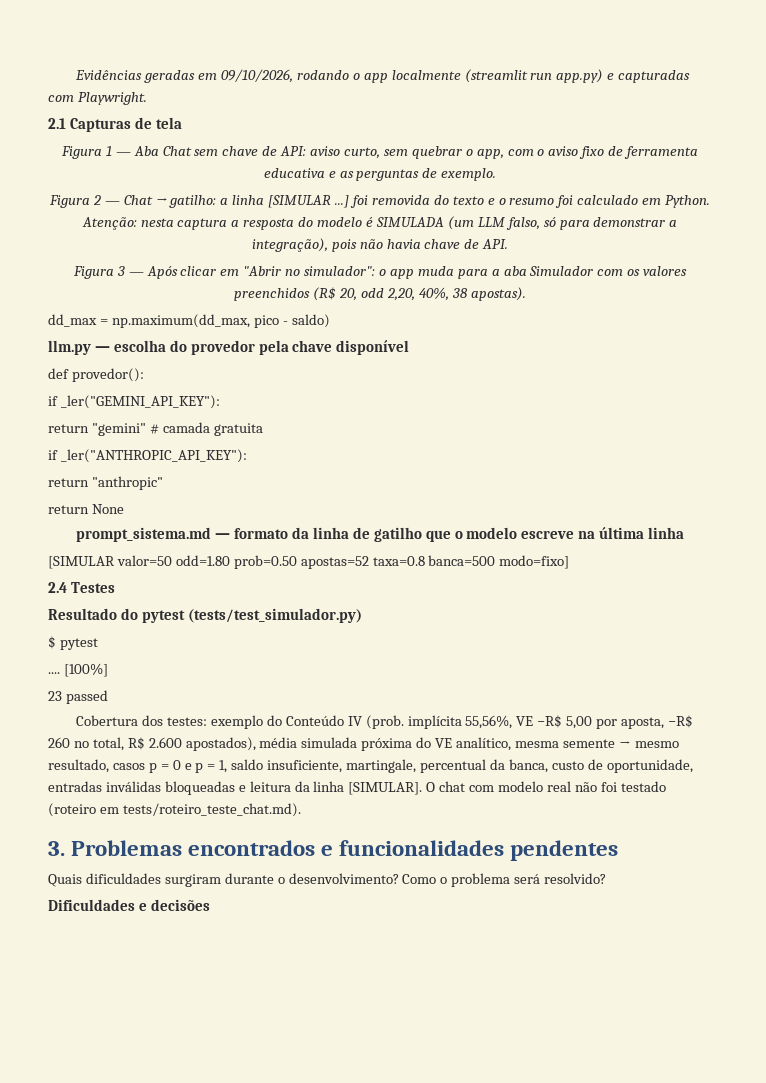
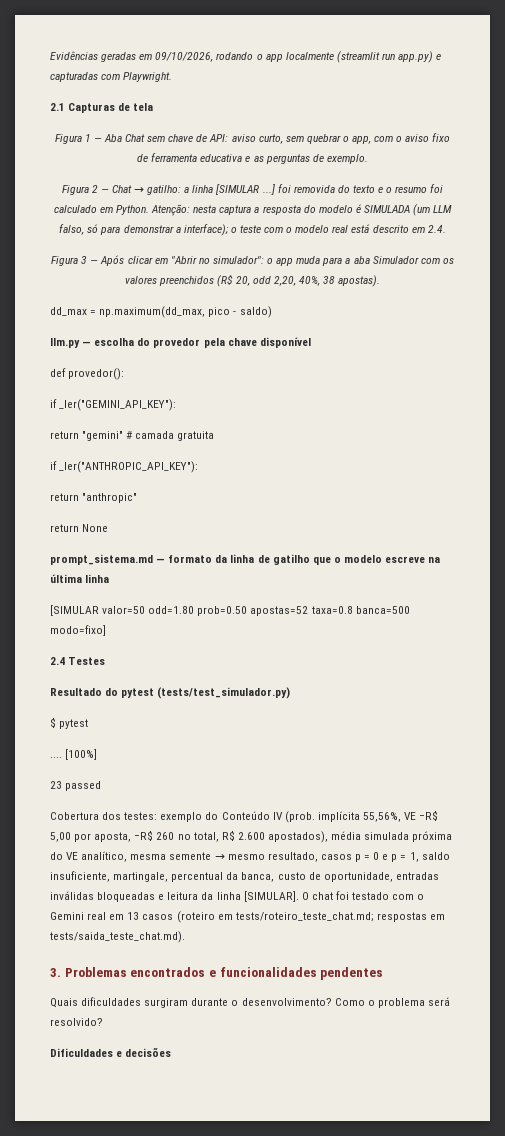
[251,238,509,252] integração), pois não havia chave de API. -> [183,224,446,236] interface); o teste com o modelo real está descrito em 2.4.
[469,781,666,792] [48,803,301,817] com modelo real não foi testado (roteiro em tests/roteiro_teste_chat.md). -> [335,891,425,900] [50,911,445,923] [50,931,185,943] foi testado com o Gemini real em 13 casos (roteiro em tests/roteiro_teste_chat.md; respostas em tests/saida_teste_chat.md).

